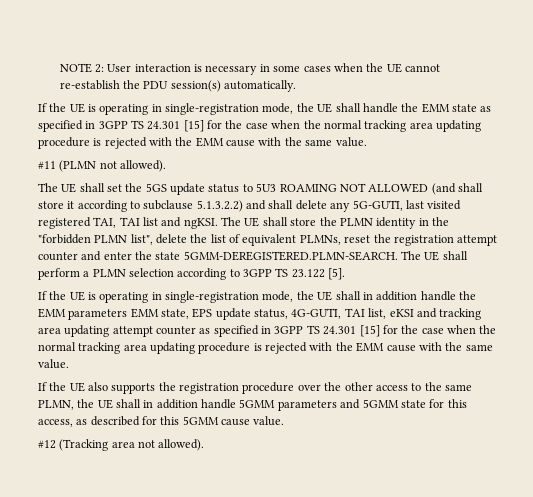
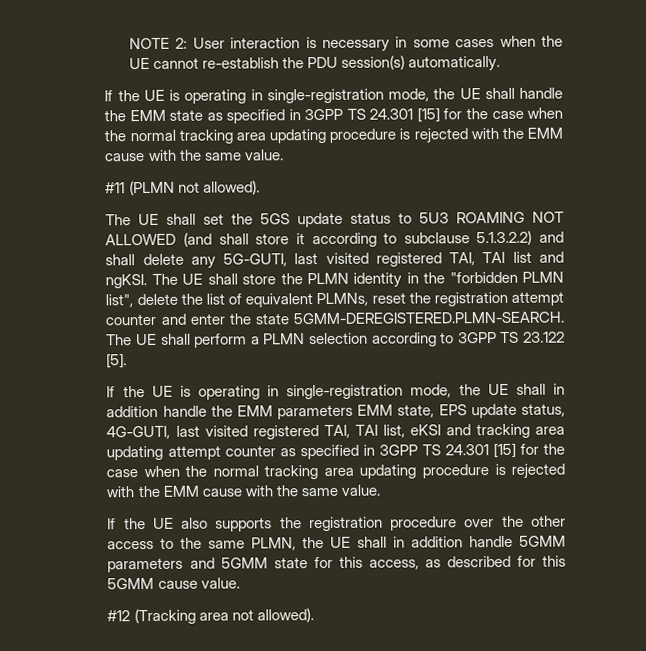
(342, 313) none -> [175,424,350,440] last visited registered TAI,

